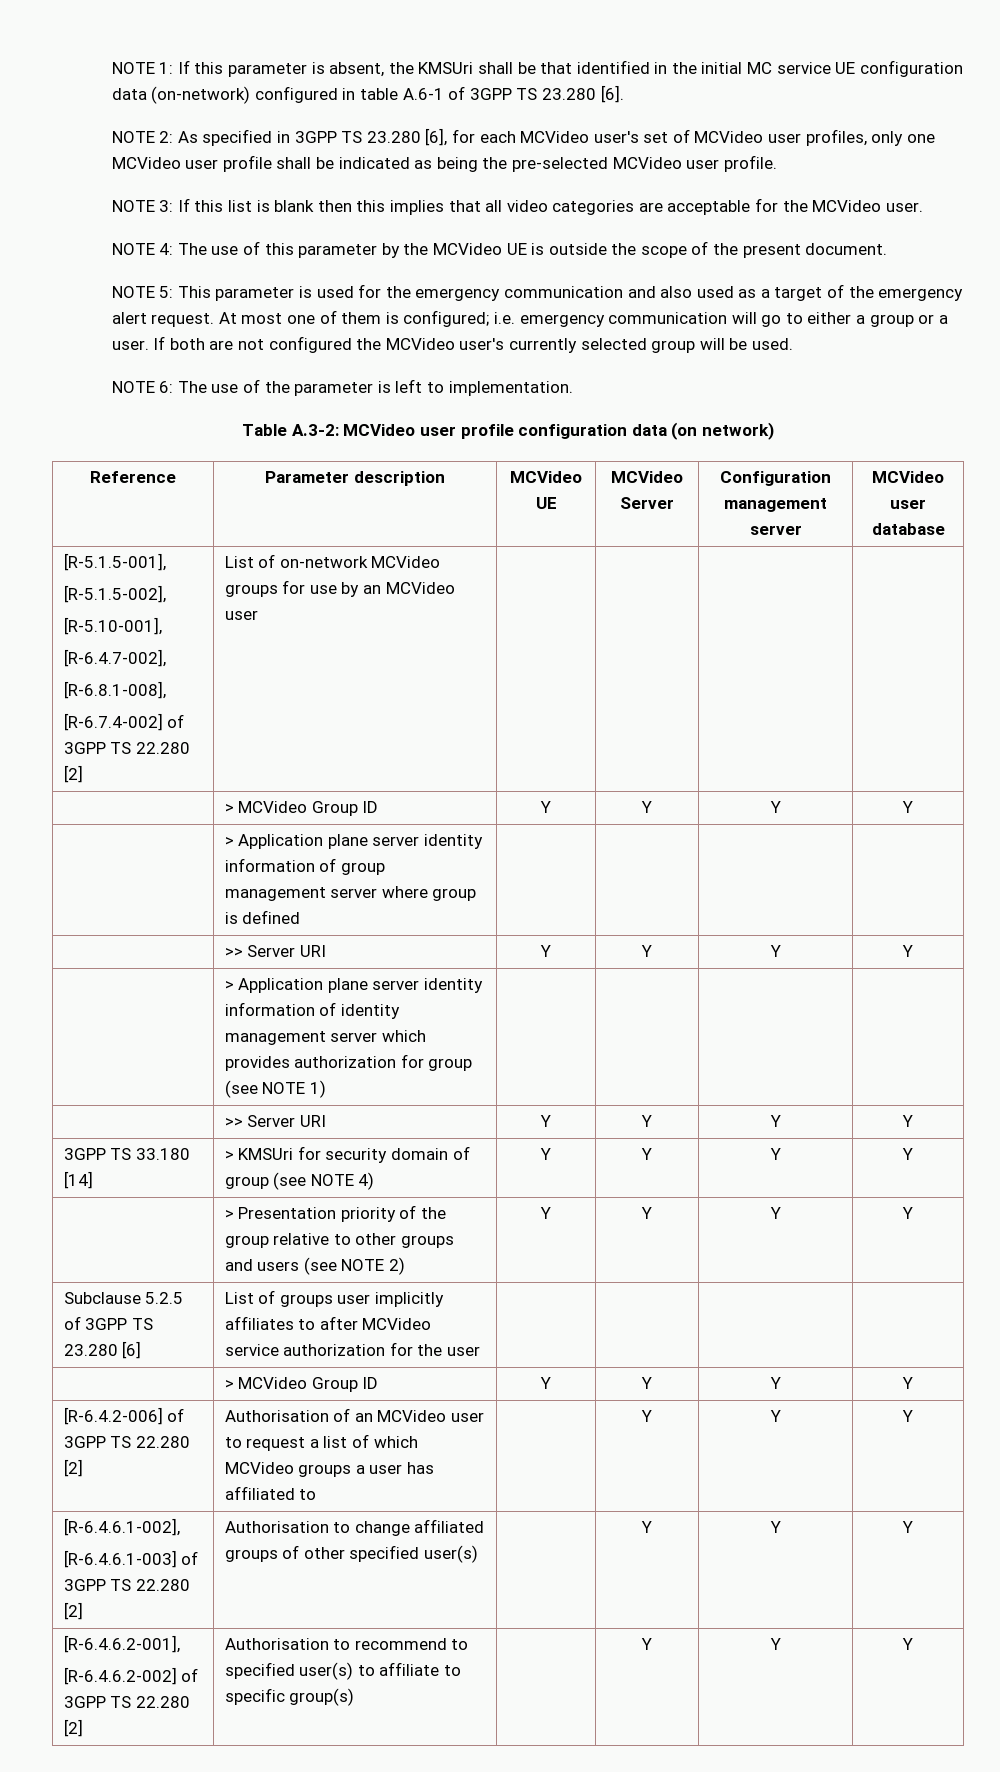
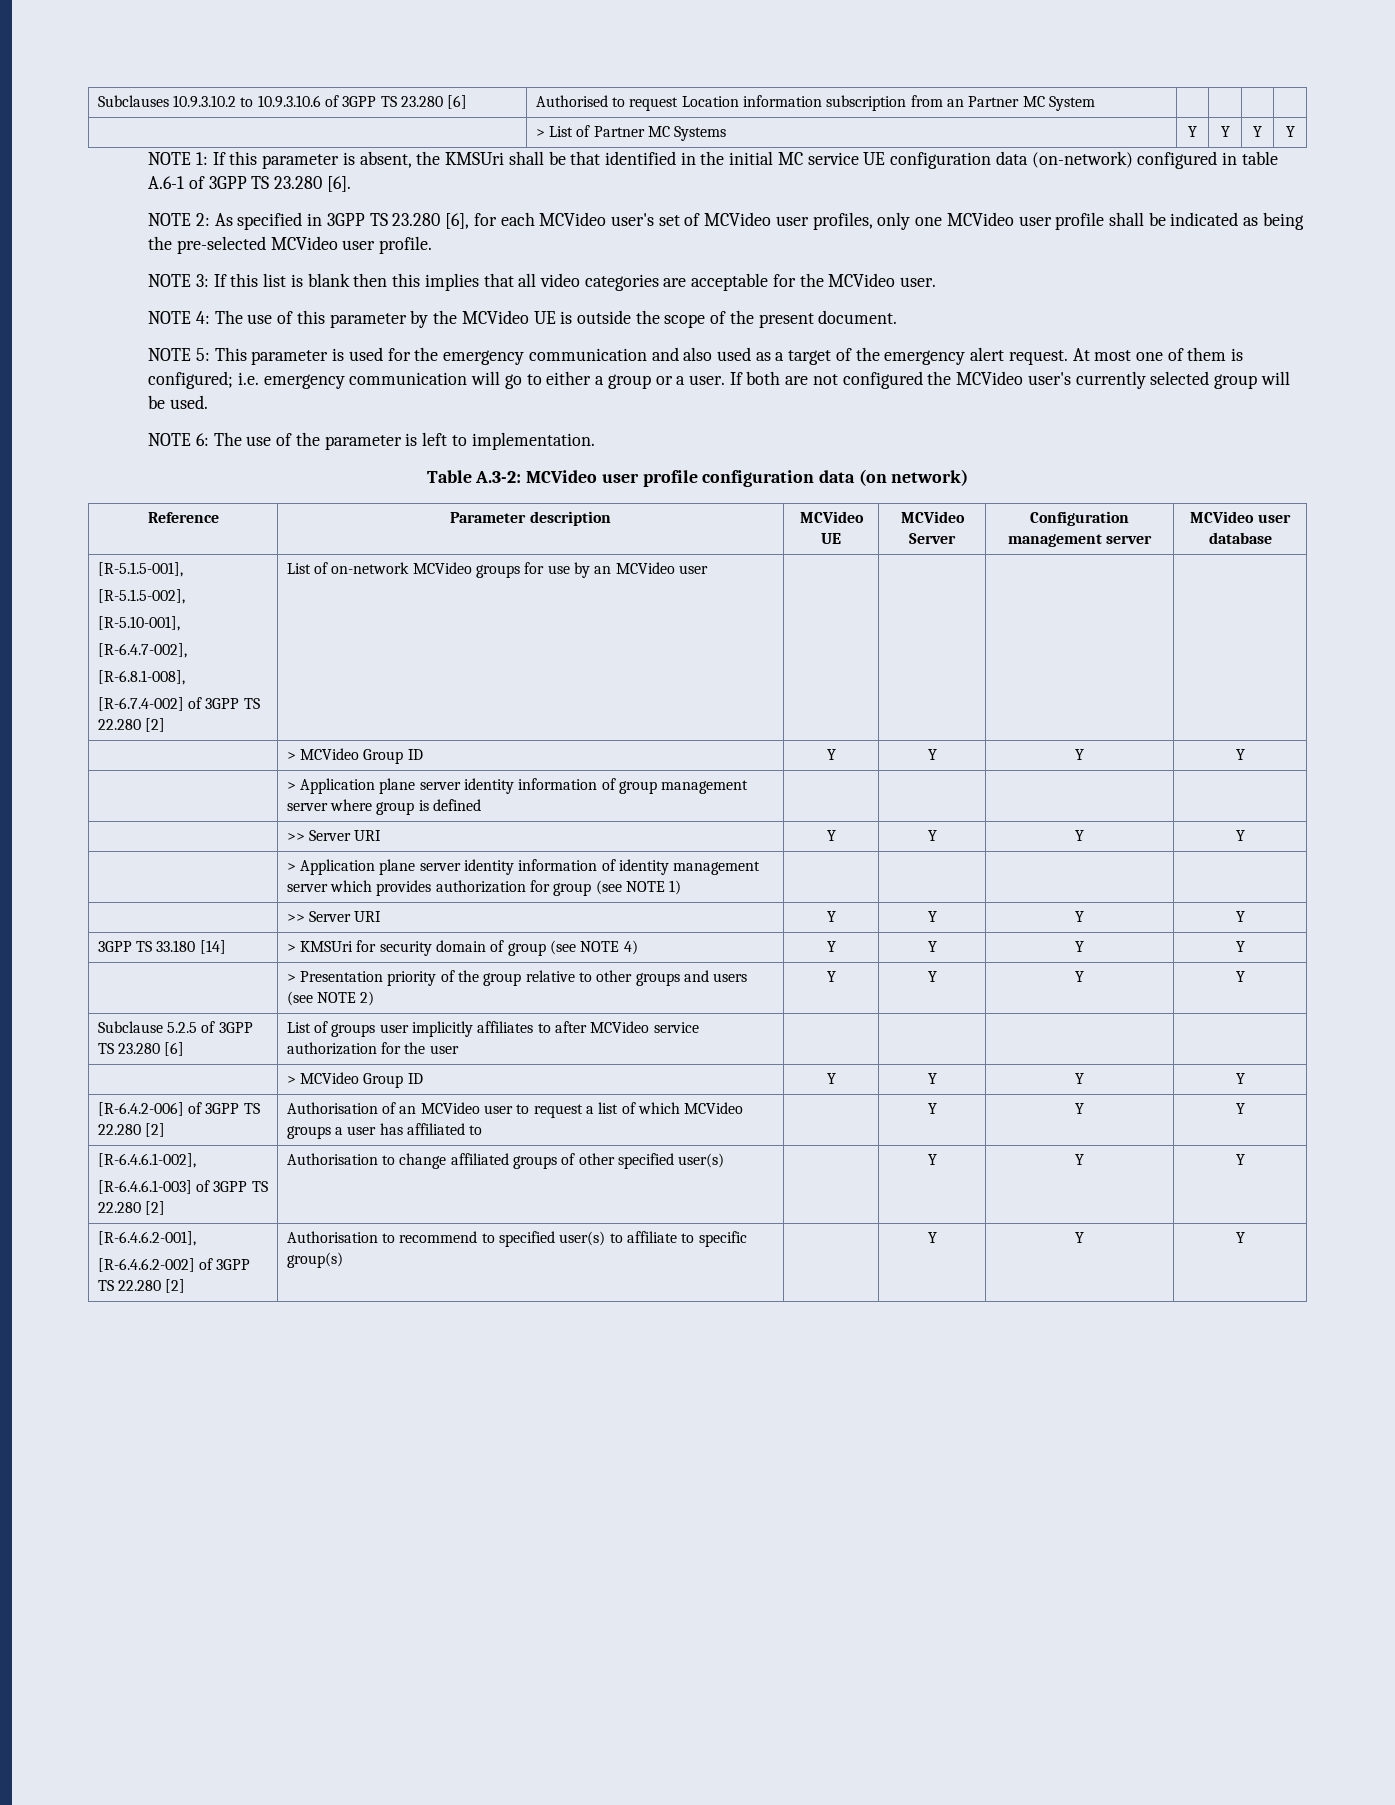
(111, 68) none -> [97,95,468,109] [535,95,1095,111] [535,125,727,141] [1188,126,1197,137] [1220,126,1230,137] [1253,126,1262,137] [1285,126,1295,137] Subclauses 10.9.3.10.2 to 10.9.3.10.6 of 3GPP TS 23.280 [6] | Authorised to request Location information subscription from an Partner MC System | | | | // | > List of Partner MC Systems | Y | Y | Y | Y //

